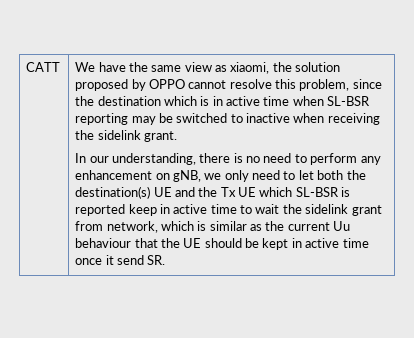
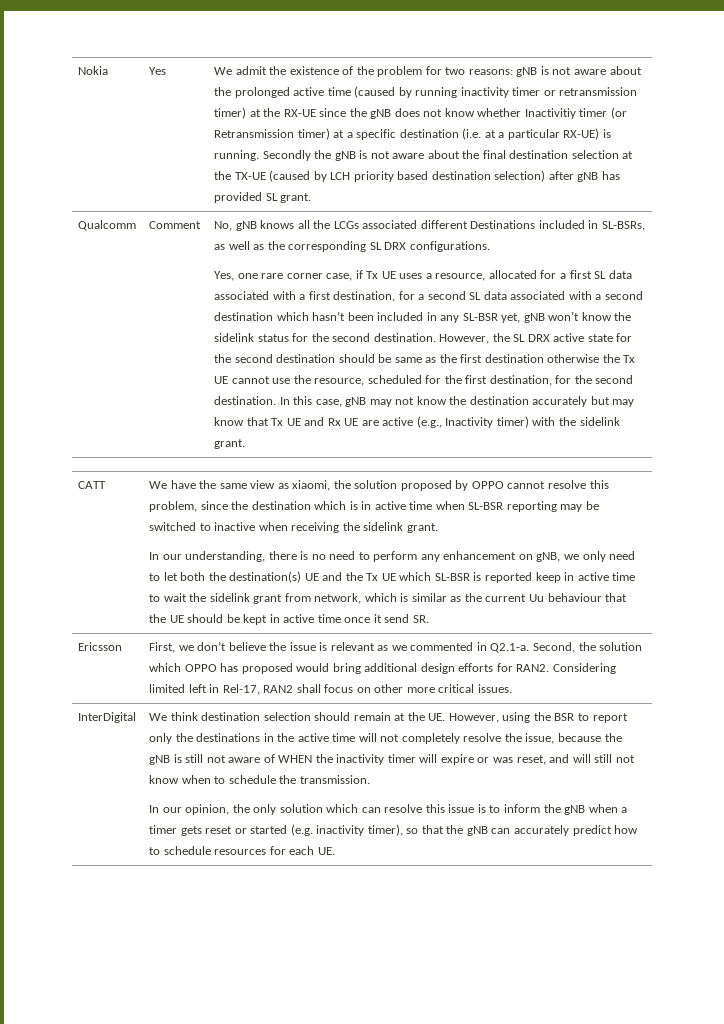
(26, 67) none -> [78,66,109,75] [149,67,167,75] [214,66,642,77] [214,86,638,98] [214,107,627,119] [214,128,611,140] [214,150,634,161] [214,170,620,182] [214,192,312,203] [78,220,137,231] [149,221,202,229] [214,220,645,231] [214,241,490,252] [214,270,632,281] [214,291,643,302] [214,311,632,323] [214,333,633,344] [214,354,636,363] [214,375,634,386] [214,396,635,407] [214,416,620,428] [214,439,246,449] Nokia | Yes | We admit the existence of the problem for two reasons: gNB is not aware about the prolonged active time (caused by running inactivity timer or retransmission timer) at the RX-UE since the gNB does not know whether Inactivitiy timer (or Retransmission timer) at a specific destination (i.e. at a particular RX-UE) is running. Secondly the gNB is not aware about the final destination selection at the TX-UE (caused by LCH priority based destination selection) after gNB has provided SL grant. // Qualcomm | Comment | No, gNB knows all the LCGs associated different Destinations included in SL-BSRs, as well as the corresponding SL DRX configurations. // Yes, one rare corner case, if Tx UE uses a resource, allocated for a first SL data associated with a first destination, for a second SL data associated with a second destination which hasn’t been included in any SL-BSR yet, gNB won’t know the sidelink status for the second destination. However, the SL DRX active state for the second destination should be same as the first destination otherwise the Tx UE cannot use the resource, scheduled for the first destination, for the second destination. In this case, gNB may not know the destination accurately but may know that Tx UE and Rx UE are active (e.g., Inactivity timer) with the sidelink grant. //
(166, 260) none -> [78,642,123,651] [149,641,643,653] [149,663,616,674] [149,684,512,695] [78,712,137,723] [149,712,628,723] [149,733,622,744] [149,754,635,765] [149,775,370,784] [149,804,628,815] [149,824,639,836] [149,846,335,855] // Ericsson | First, we don’t believe the issue is relevant as we commented in Q2.1-a. Second, the solution which OPPO has proposed would bring additional design efforts for RAN2. Considering limited left in Rel-17, RAN2 shall focus on other more critical issues. // InterDigital | We think destination selection should remain at the UE. However, using the BSR to report only the destinations in the active time will not completely resolve the issue, because the gNB is still not aware of WHEN the inactivity timer will expire or was reset, and will still not know when to schedule the transmission. // In our opinion, the only solution which can resolve this issue is to inform the gNB when a timer gets reset or started (e.g. inactivity timer), so that the gNB can accurately predict how to schedule resources for each UE.

